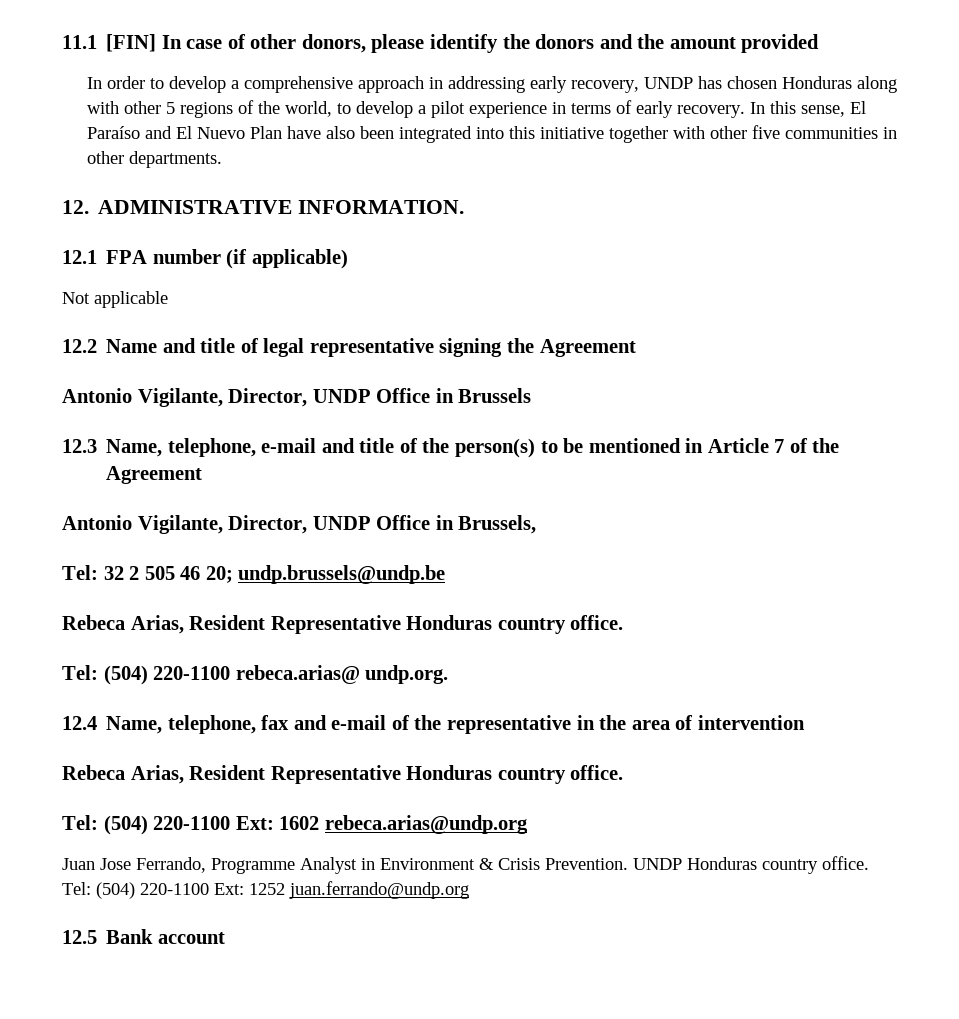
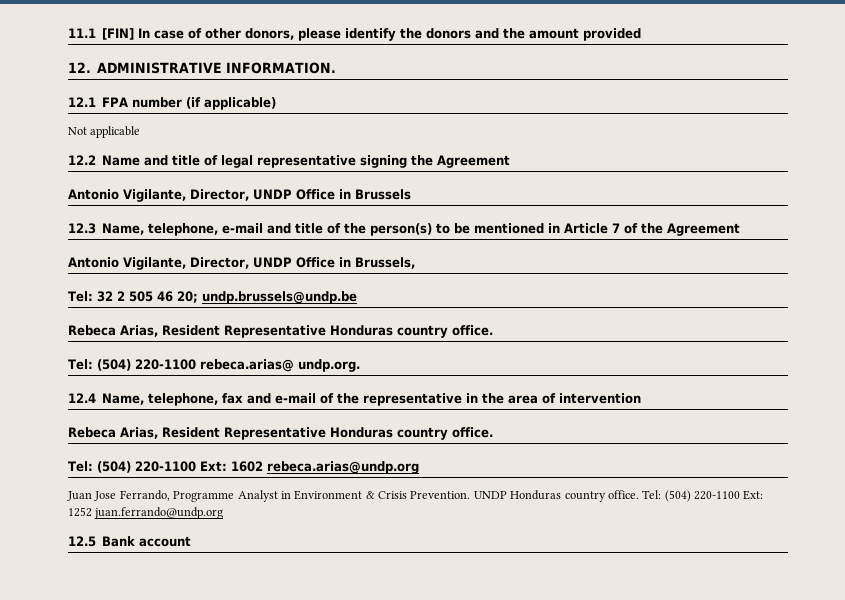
[86,76,897,93] [86,100,866,118] [86,125,897,143] [86,151,222,168] // In order to develop a comprehensive approach in addressing early recovery, UNDP has chosen Honduras along with other 5 regions of the world, to develop a pilot experience in terms of early recovery. In this sense, El Paraíso and El Nuevo Plan have also been integrated into this initiative together with other five communities in other departments. -> (642, 34) none

